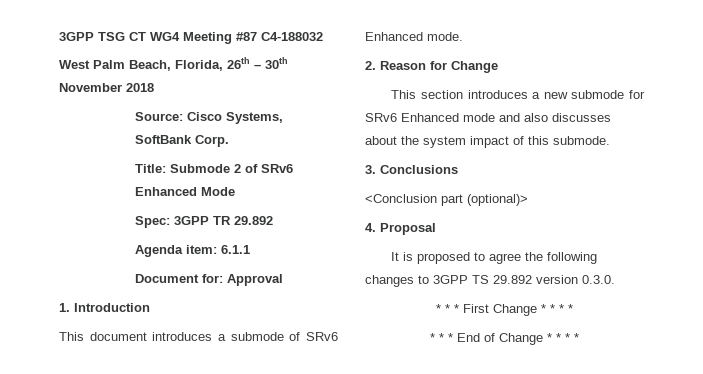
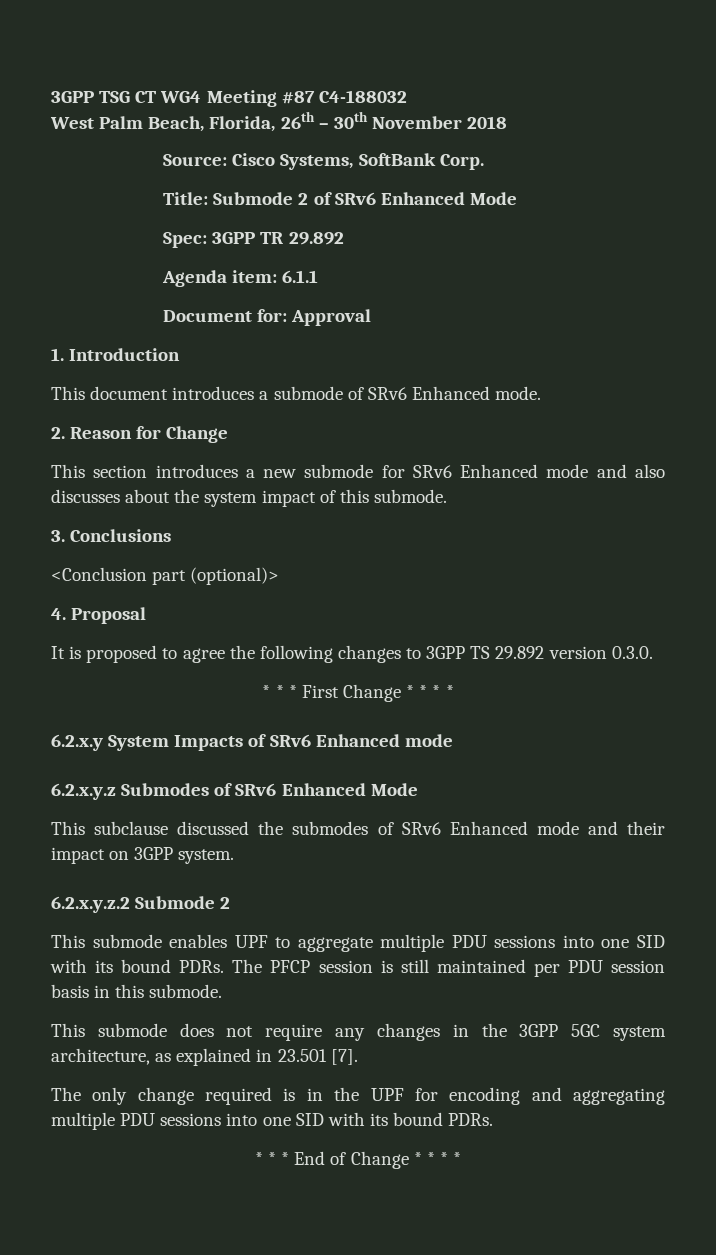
(573, 308) none -> [51,734,453,751] [51,783,418,800] [51,821,666,835] [51,847,235,864] [51,896,231,913] [51,934,665,952] [50,959,665,977] [51,984,223,998] [51,1023,666,1041] [51,1048,358,1066] [51,1087,665,1105] [51,1112,494,1130] // 6.2.x.y System Impacts of SRv6 Enhanced mode // 6.2.x.y.z Submodes of SRv6 Enhanced Mode // This subclause discussed the submodes of SRv6 Enhanced mode and their impact on 3GPP system. // 6.2.x.y.z.2 Submode 2 // This submode enables UPF to aggregate multiple PDU sessions into one SID with its bound PDRs. The PFCP session is still maintained per PDU session basis in this submode. // This submode does not require any changes in the 3GPP 5GC system architecture, as explained in 23.501 [7]. // The only change required is in the UPF for encoding and aggregating multiple PDU sessions into one SID with its bound PDRs.

